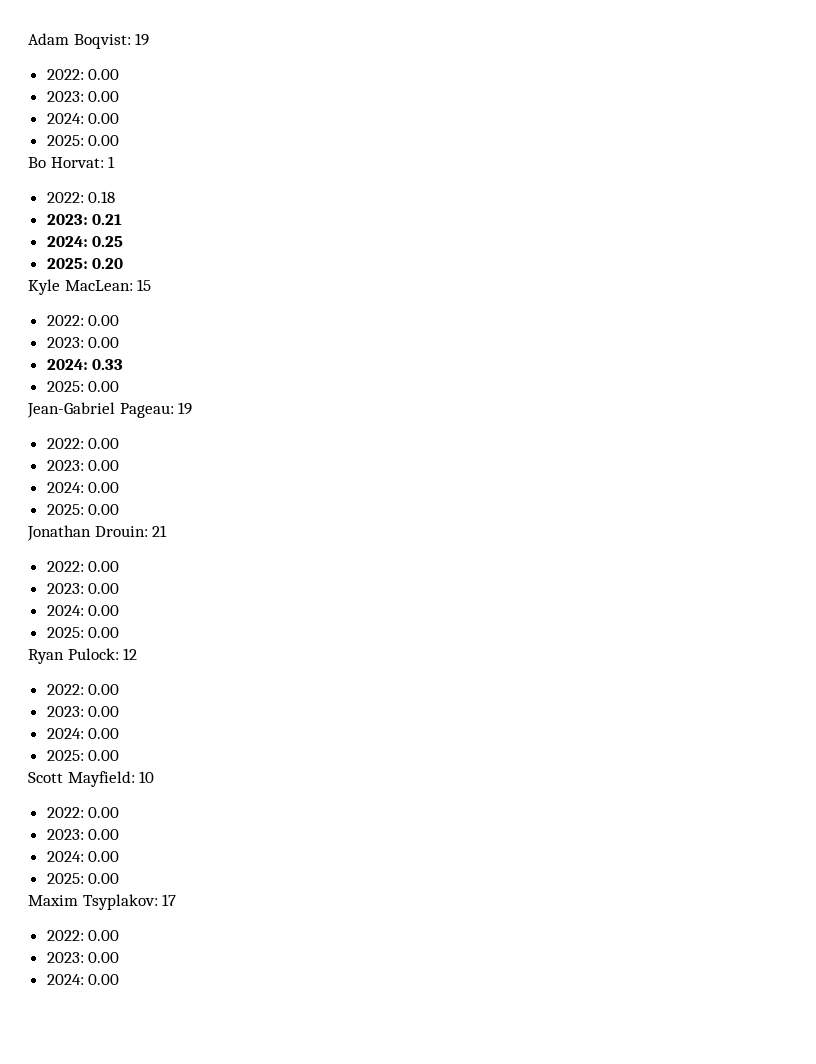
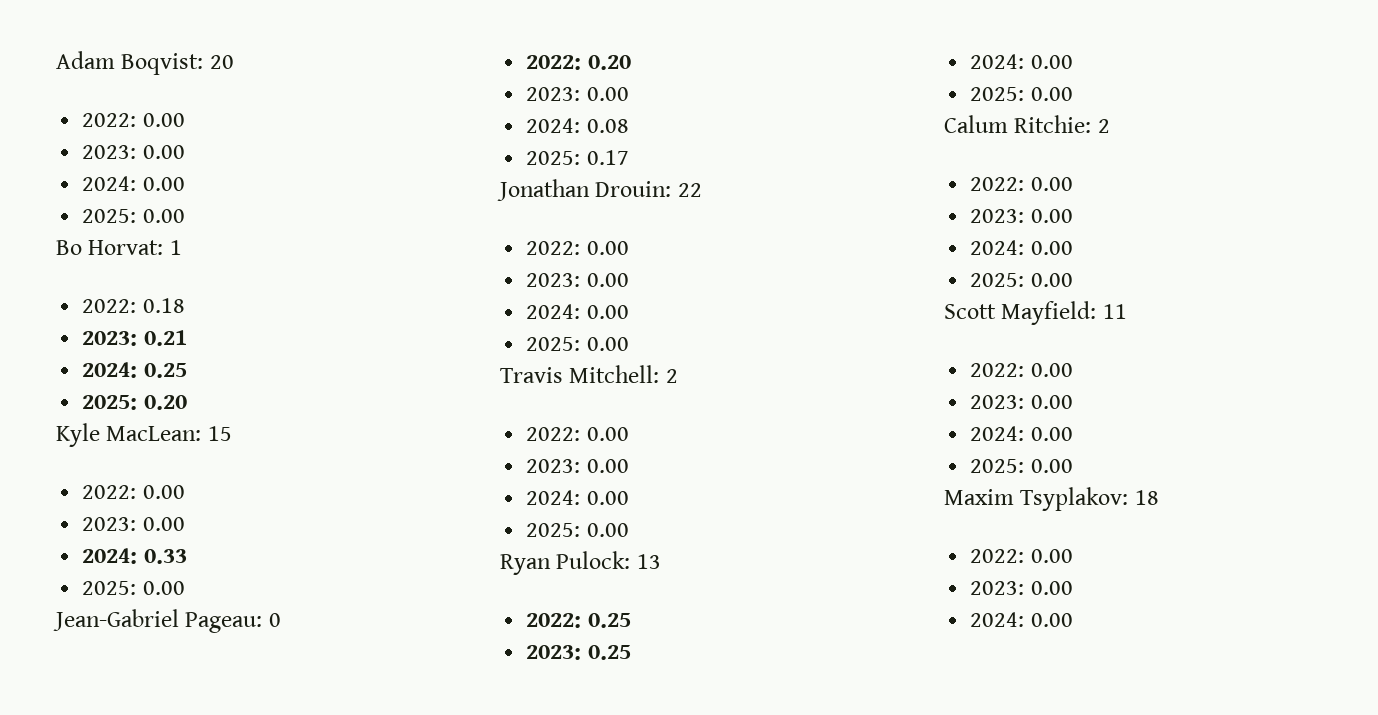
[135,33,150,46] 19 -> [209,55,234,69] 20
[178,402,193,415] [46,438,120,449] [46,460,120,471] [46,482,120,493] [46,504,120,515] [27,525,168,541] 19 // 2022: 0.00 // 2023: 0.00 // 2024: 0.00 // 2025: 0.00 // Jonathan Drouin: 21 -> [268,613,281,627] [526,55,631,70] [526,87,629,101] [526,118,629,133] [526,150,629,165] [497,179,702,201] [526,241,629,255] [526,273,629,287] [526,304,629,319] [526,337,629,351] [500,365,678,383] 0 // 2022: 0.20 // 2023: 0.00 // 2024: 0.08 // 2025: 0.17 // Jonathan Drouin: 22 // 2022: 0.00 // 2023: 0.00 // 2024: 0.00 // 2025: 0.00 // Travis Mitchell: 2
[123,648,138,660] 12 -> [636,554,661,569] [526,613,631,628] [526,645,631,660] [970,54,1073,69] [970,87,1073,101] [944,115,1110,133] 13 // 2022: 0.25 // 2023: 0.25 // 2024: 0.00 // 2025: 0.00 // Calum Ritchie: 2
[139,771,155,783] 10 -> [1102,304,1127,319] 11
[162,894,177,906] 17 -> [1134,490,1159,505] 18

